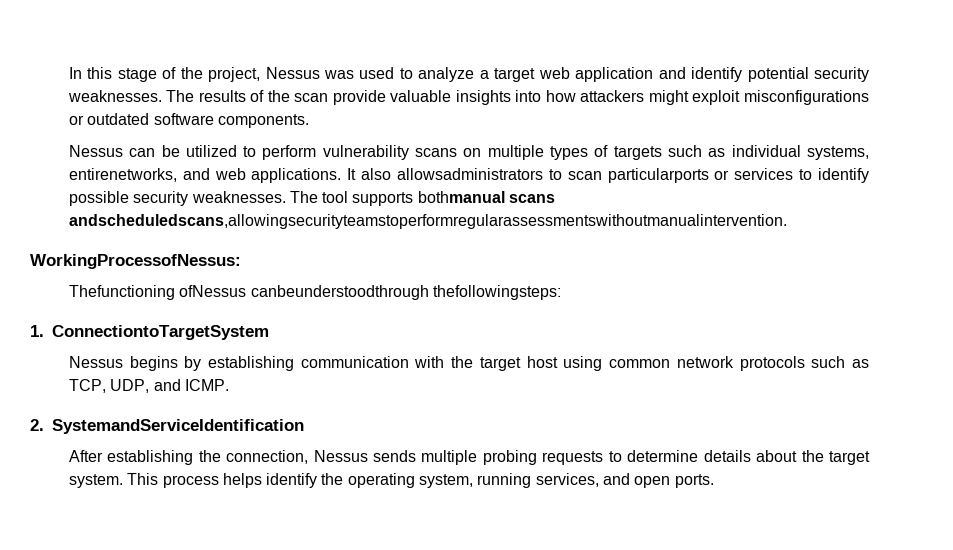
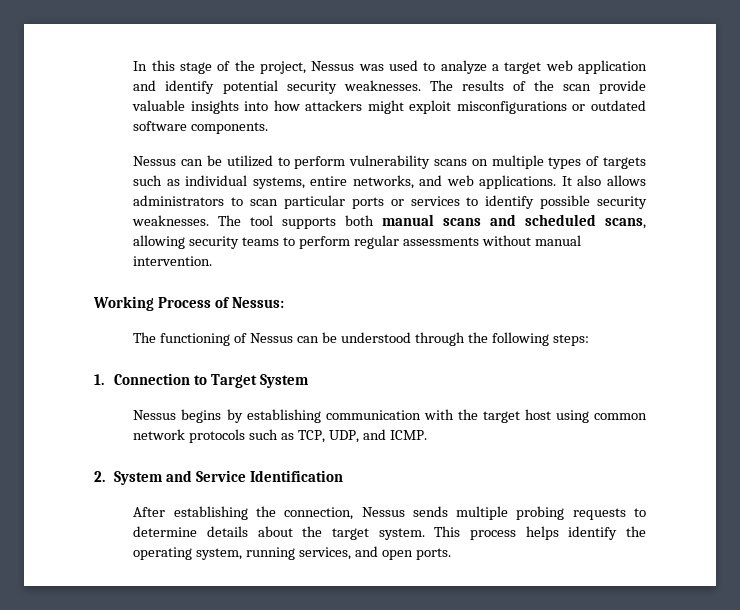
[68,168,177,182] entirenetworks, -> [310,175,414,189] entire networks,
[397,168,709,183] allowsadministrators to scan particularports -> [607,175,646,186] [133,195,384,209] allows administrators to scan particular ports
[417,191,556,203] [68,214,787,229] [30,254,241,269] [68,285,561,300] [30,325,269,340] bothmanual scans andscheduledscans,allowingsecurityteamstoperformregularassessmentswithoutmanualintervention. // WorkingProcessofNessus: // Thefunctioning ofNessus canbeunderstoodthrough thefollowingsteps: // 1. ConnectiontoTargetSystem -> [345,214,646,229] [133,235,581,249] [133,256,213,266] [93,296,285,311] [133,332,589,346] [94,373,309,388] both manual scans and scheduled scans, allowing security teams to perform regular assessments without manual intervention. // Working Process of Nessus: // The functioning of Nessus can be understood through the following steps: // 1. Connection to Target System
[52,419,304,434] SystemandServiceIdentification -> [113,470,343,485] System and Service Identification

